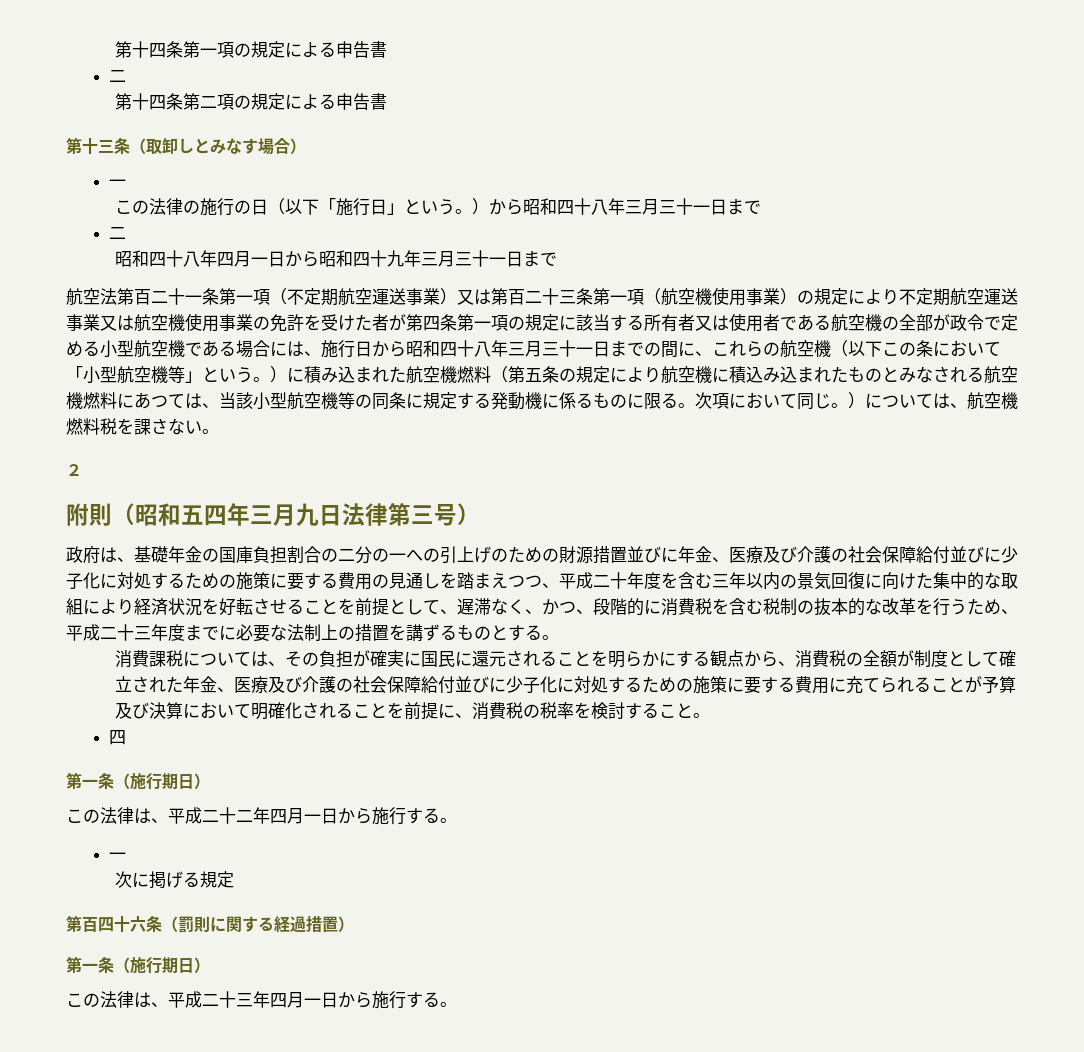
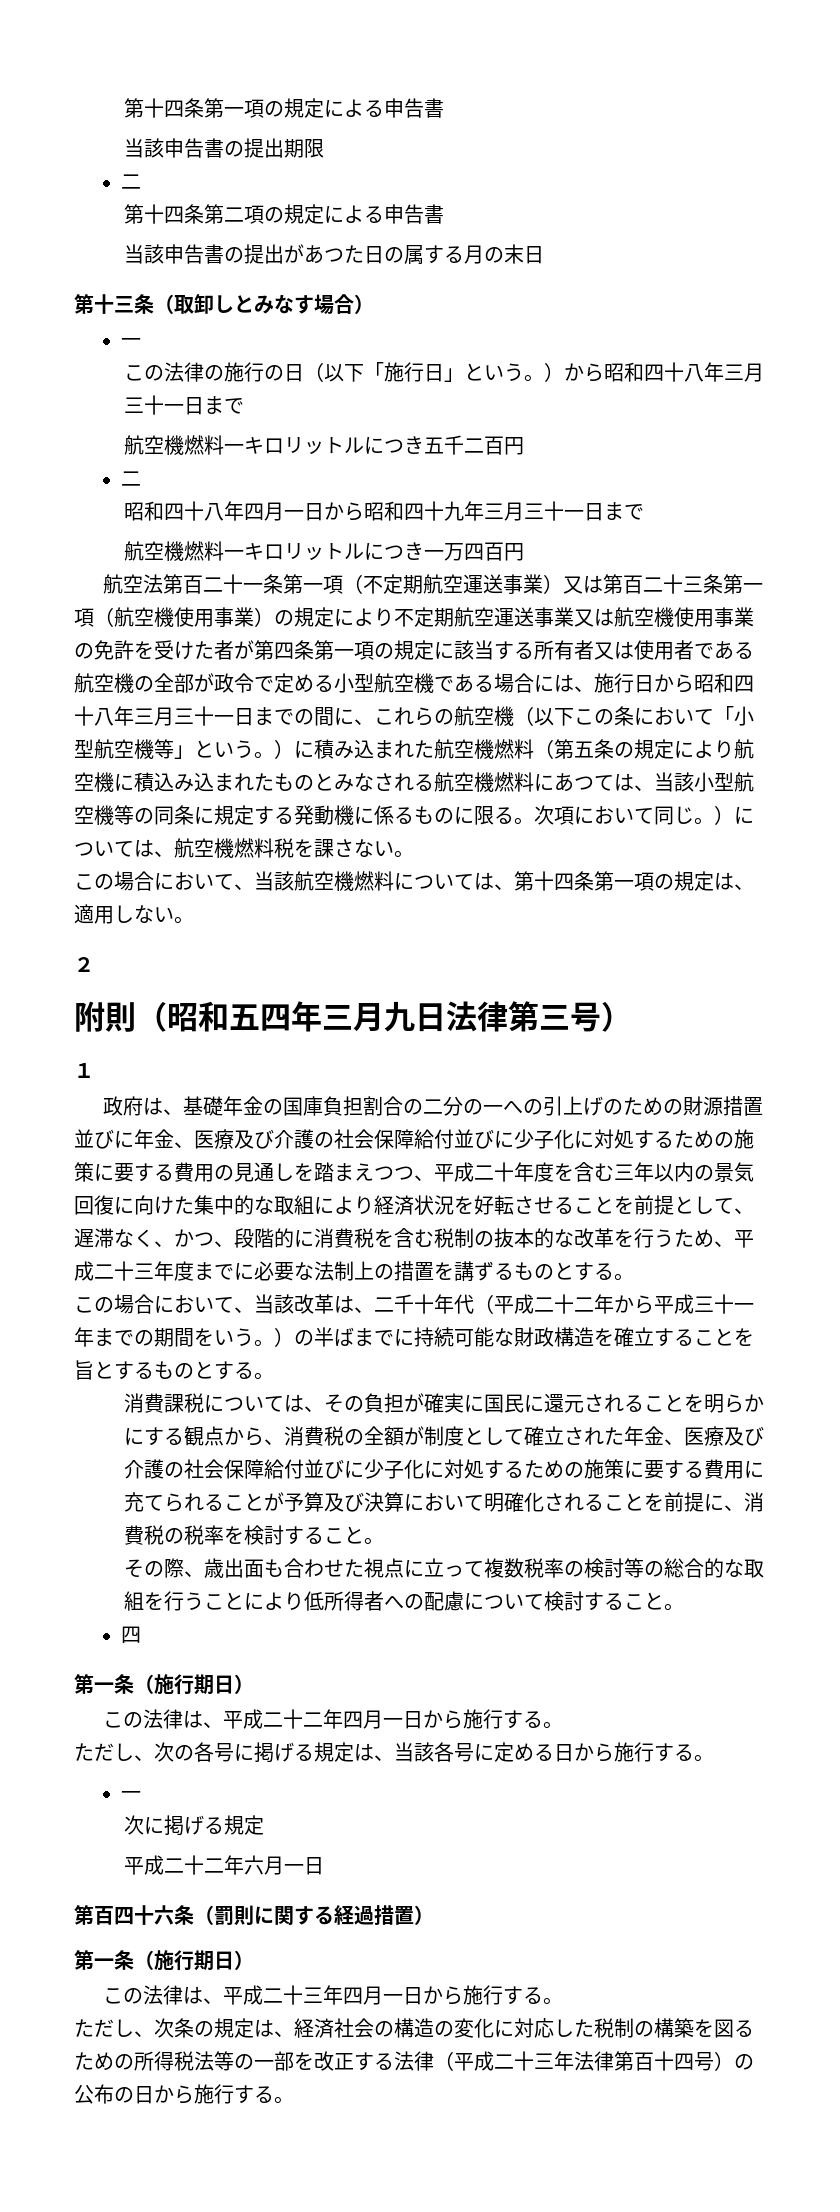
(387, 49) none -> [124,138,325,158] // 当該申告書の提出期限
(387, 101) none -> [124,244,545,265] // 当該申告書の提出があつた日の属する月の末日
(761, 207) none -> [124,435,525,455] // 航空機燃料一キロリットルにつき五千二百円
(557, 259) none -> [124,541,525,561] // 航空機燃料一キロリットルにつき一万四百円
(219, 431) none -> [74,871,754,891] [74,904,194,924] // この場合において、当該航空機燃料については、第十四条第一項の規定は、適用しない。
(480, 514) none -> [74,1063,94,1078] // １
(559, 637) none -> [74,1294,754,1314] [74,1327,754,1347] [74,1360,274,1380] // この場合において、当該改革は、二千十年代（平成二十二年から平成三十一年までの期間をいう。）の半ばまでに持続可能な財政構造を確立することを旨とするものとする。
(710, 715) none -> [124,1558,765,1578] [124,1591,685,1611] // その際、歳出面も合わせた視点に立って複数税率の検討等の総合的な取組を行うことにより低所得者への配慮について検討すること。
(457, 820) none -> [74,1742,714,1763] // ただし、次の各号に掲げる規定は、当該各号に定める日から施行する。
(234, 879) none -> [124,1855,325,1875] // 平成二十二年六月一日
(457, 1004) none -> [74,2018,754,2038] [74,2051,754,2071] [74,2084,294,2104] // ただし、次条の規定は、経済社会の構造の変化に対応した税制の構築を図るための所得税法等の一部を改正する法律（平成二十三年法律第百十四号）の公布の日から施行する。

